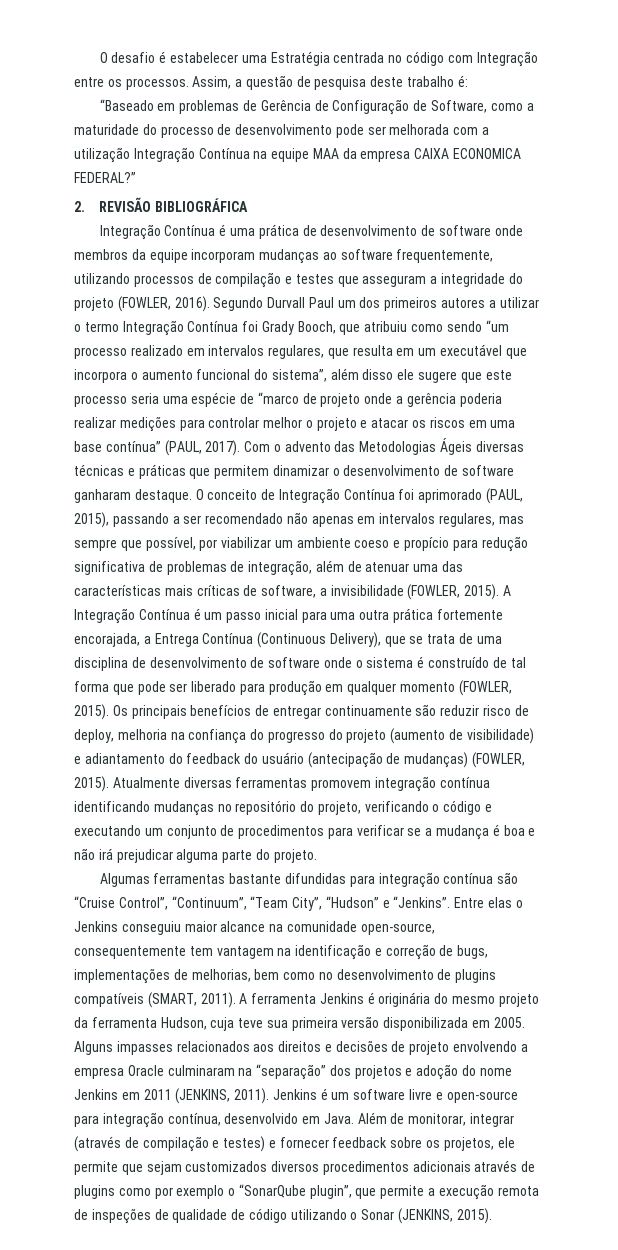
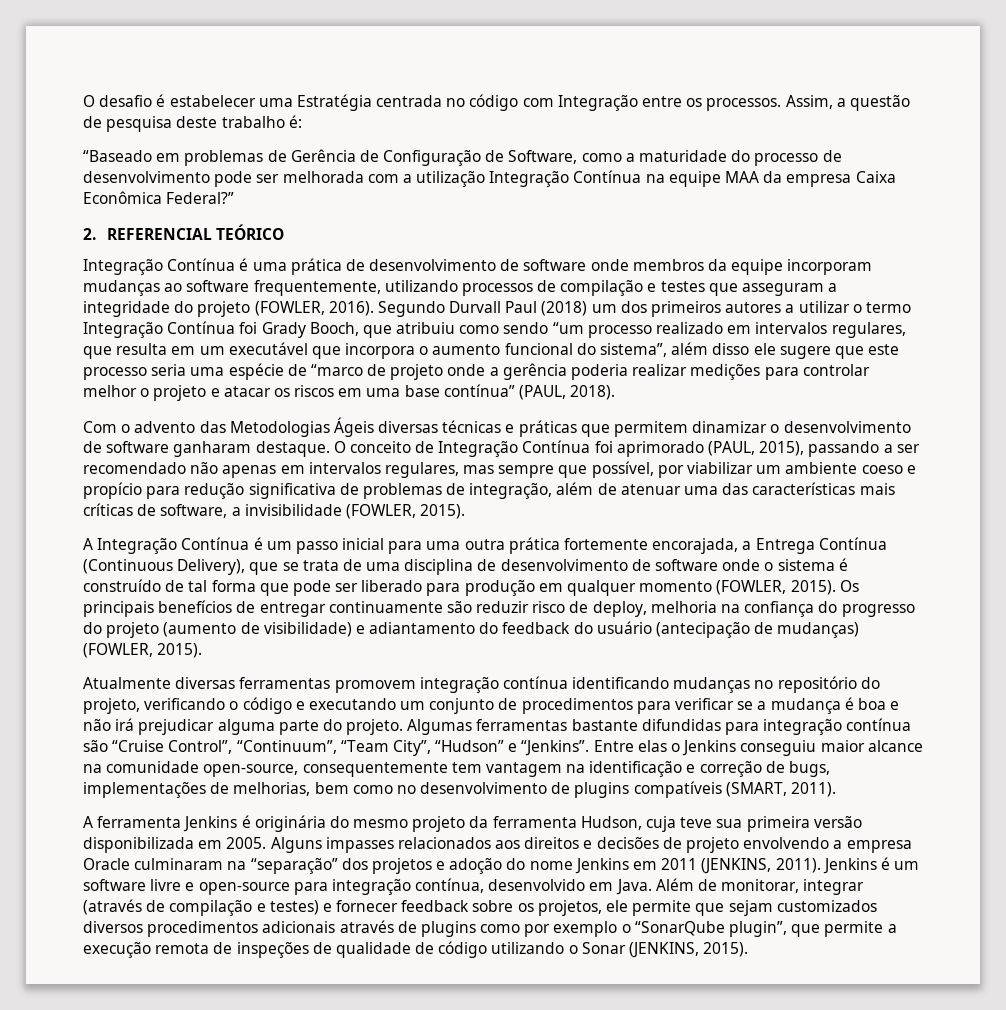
[414,148,522,159] [74,172,136,183] CAIXA ECONOMICA FEDERAL?” -> [855,171,896,183] [83,191,235,204] Caixa Econômica Federal?”
[98,197,248,212] REVISÃO BIBLIOGRÁFICA -> [106,224,284,240] REFERENCIAL TEÓRICO
(334, 302) none -> [541,301,588,316] (2018)
[205,440,241,456] 2017). -> [570,385,616,400] 2018). //
(500, 592) none -> (466, 511) //
(109, 784) none -> (203, 650) //
(317, 856) // -> (404, 727) none
(236, 1000) none -> (837, 789) //

